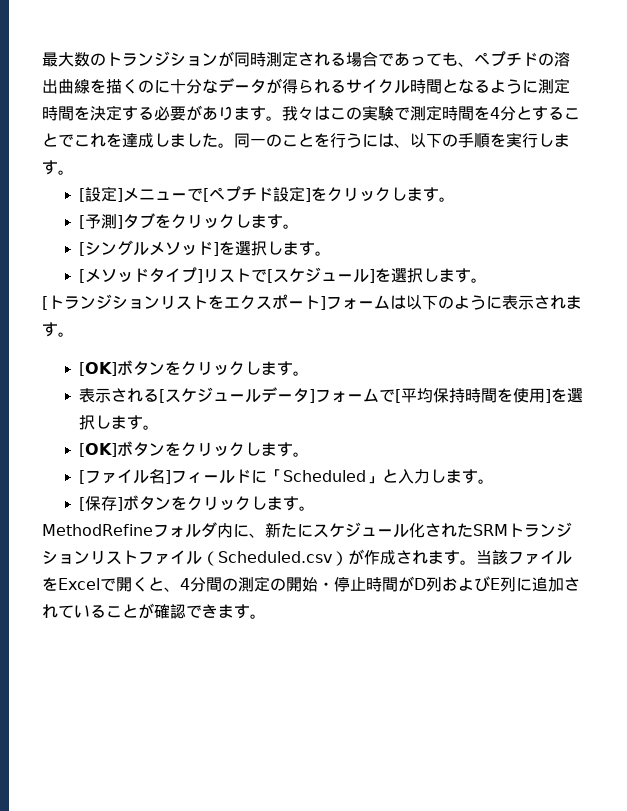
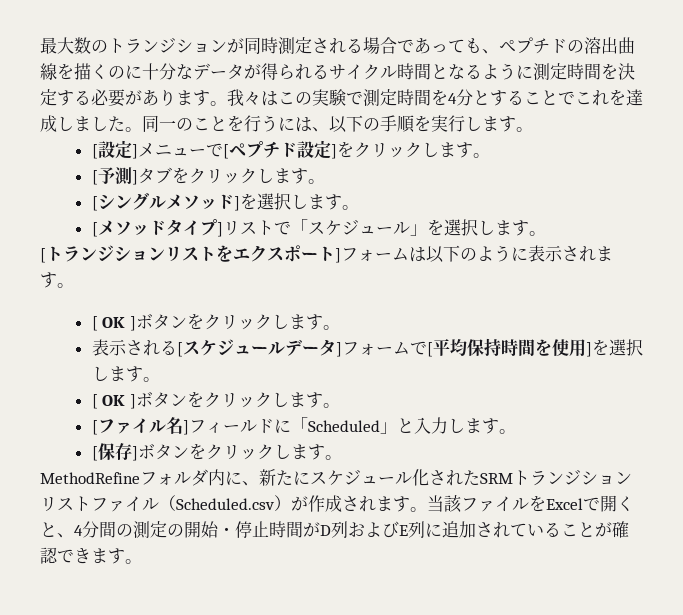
[266,267,375,283] [スケジュール] -> [290,219,427,236] 「スケジュール」
[78,362,117,376] [OK] -> [91,316,136,331] [ OK ]
[78,443,117,457] [OK] -> [91,394,136,409] [ OK ]

